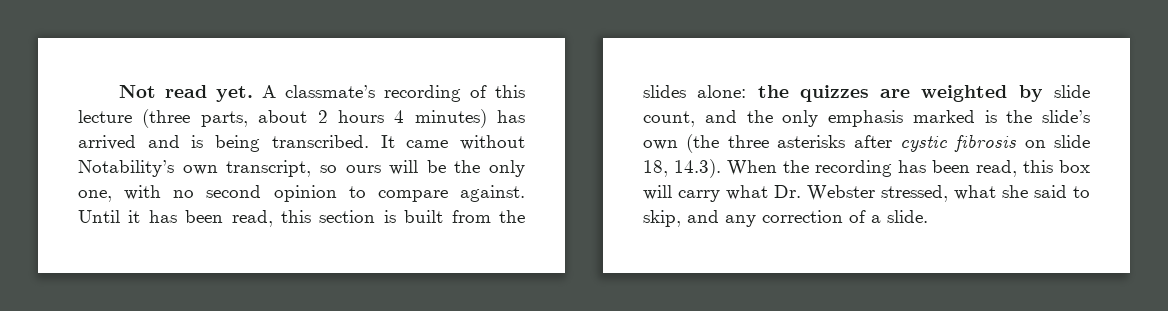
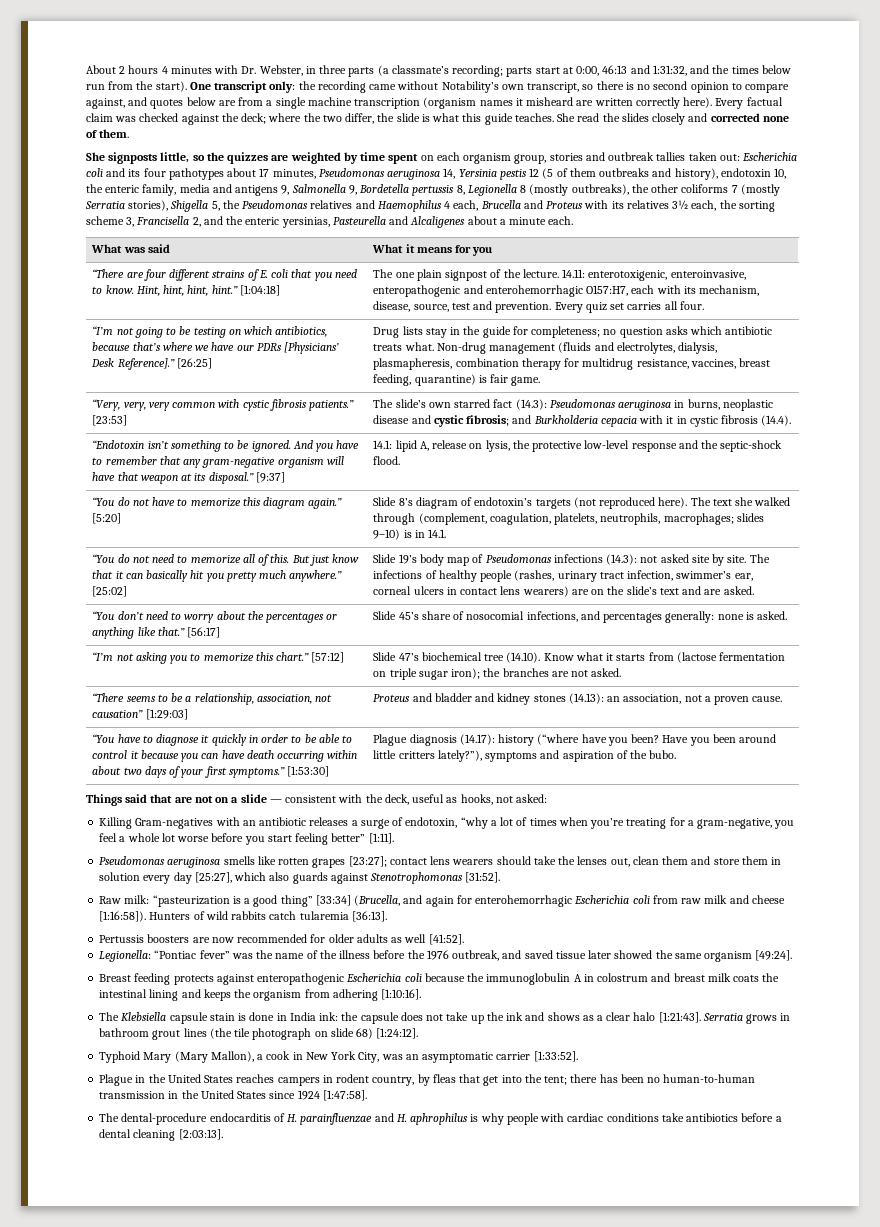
[119,85,525,102] [78,109,525,128] [78,135,395,152] Not read yet. A classmate’s recording of this lecture (three parts, about 2 hours 4 minutes) has arrived and is being transcribed. It -> [86,65,791,77] [86,81,366,93] About 2 hours 4 minutes with Dr. Webster, in three parts (a classmate’s recording; parts start at 0:00, 46:13 and 1:31:32, and the times below run from the start). One transcript only: the recording
[345,160,525,177] [78,185,162,202] ours will be the only one, with -> [596,81,634,90] there is
[460,185,525,202] [78,210,525,227] [643,85,747,98] against. Until it has been read, this section is built from the slides alone: -> [86,97,783,109] [86,113,789,125] [86,129,130,138] [86,152,205,164] against, and quotes below are from a single machine transcription (organism names it misheard are written correctly here). Every factual claim was checked against the deck; where the two differ, the slide is what this guide teaches. She read the slides closely and corrected none of them. // She signposts little, so
[1054,85,1090,98] [643,110,1090,127] [643,134,1090,153] [643,159,1090,178] [643,185,1090,202] [643,210,928,227] slide count, and the only emphasis marked is the slide’s own (the three asterisks after cystic fibrosis on slide 18, 14.3). When the recording has been read, this box will carry what Dr. Webster stressed, what she said to skip, and any correction of a slide. -> [360,152,798,164] [86,168,787,180] [86,184,780,196] [85,200,775,212] [86,216,574,228] [91,244,170,253] [372,244,493,256] [92,269,357,281] [92,285,280,296] [373,269,746,281] [373,285,760,297] [373,301,704,313] [92,326,328,338] [92,342,340,354] [91,358,212,370] [373,326,773,338] [373,342,718,354] [373,358,771,370] [373,374,541,386] [92,399,355,411] [92,415,128,426] [373,399,773,411] [373,415,792,427] [92,440,360,452] [92,456,344,468] [92,472,285,484] [373,440,783,452] [373,456,401,465] [92,497,343,509] [92,513,122,524] [373,497,791,509] [373,513,764,525] [373,529,447,540] [92,554,360,566] [92,570,343,582] [92,586,128,597] [373,554,770,566] [373,570,753,582] [373,586,754,597] [92,611,338,623] [92,627,221,639] [373,611,788,623] [92,652,345,664] [373,652,786,663] [373,668,622,680] [92,693,333,705] [92,709,188,720] [373,693,783,705] [92,734,353,746] [92,750,358,762] [92,766,330,778] [373,734,777,746] [373,750,677,762] [86,794,548,806] [99,817,795,829] [99,833,394,845] [99,856,782,868] [99,872,501,884] [99,895,785,907] [99,911,387,922] [99,934,464,945] [99,950,793,962] [99,973,780,985] [99,989,422,1001] [99,1012,791,1024] [99,1028,419,1040] [99,1051,578,1063] [99,1074,756,1086] [99,1090,367,1101] [99,1113,782,1125] [99,1129,223,1141] time spent on each organism group, stories and outbreak tallies taken out: Escherichia coli and its four pathotypes about 17 minutes, Pseudomonas aeruginosa 14, Yersinia pestis 12 (5 of them outbreaks and history), endotoxin 10, the enteric family, media and antigens 9, Salmonella 9, Bordetella pertussis 8, Legionella 8 (mostly outbreaks), the other coliforms 7 (mostly Serratia stories), Shigella 5, the Pseudomonas relatives and Haemophilus 4 each, Brucella and Proteus with its relatives 3½ each, the sorting scheme 3, Francisella 2, and the enteric yersinias, Pasteurella and Alcaligenes about a minute each. // What was said | What it means for you // “There are four different strains of E. coli that you need to know. Hint, hint, hint, hint.” [1:04:18] | The one plain signpost of the lecture. 14.11: enterotoxigenic, enteroinvasive, enteropathogenic and enterohemorrhagic O157:H7, each with its mechanism, disease, source, test and prevention. Every quiz set carries all four. // “I’m not going to be testing on which antibiotics, because that’s where we have our PDRs [Physicians’ Desk Reference].” [26:25] | Drug lists stay in the guide for completeness; no question asks which antibiotic treats what. Non-drug management (fluids and electrolytes, dialysis, plasmapheresis, combination therapy for multidrug resistance, vaccines, breast feeding, quarantine) is fair game. // “Very, very, very common with cystic fibrosis patients.” [23:53] | The slide’s own starred fact (14.3): Pseudomonas aeruginosa in burns, neoplastic disease and cystic fibrosis; and Burkholderia cepacia with it in cystic fibrosis (14.4). // “Endotoxin isn’t something to be ignored. And you have to remember that any gram-negative organism will have that weapon at its disposal.” [9:37] | 14.1: lipid A, release on lysis, the protective low-level response and the septic-shock flood. // “You do not have to memorize this diagram again.” [5:20] | Slide 8’s diagram of endotoxin’s targets (not reproduced here). The text she walked through (complement, coagulation, platelets, neutrophils, macrophages; slides 9–10) is in 14.1. // “You do not need to memorize all of this. But just know that it can basically hit you pretty much anywhere.” [25:02] | Slide 19’s body map of Pseudomonas infections (14.3): not asked site by site. The infections of healthy people (rashes, urinary tract infection, swimmer’s ear, corneal ulcers in contact lens wearers) are on the slide’s text and are asked. // “You don’t need to worry about the percentages or anything like that.” [56:17] | Slide 45’s share of nosocomial infections, and percentages generally: none is asked. // “I’m not asking you to memorize this chart.” [57:12] | Slide 47’s biochemical tree (14.10). Know what it starts from (lactose fermentation on triple sugar iron); the branches are not asked. // “There seems to be a relationship, association, not causation” [1:29:03] | Proteus and bladder and kidney stones (14.13): an association, not a proven cause. // “You have to diagnose it quickly in order to be able to control it because you can have death occurring within about two days of your first symptoms.” [1:53:30] | Plague diagnosis (14.17): history (“where have you been? Have you been around little critters lately?”), symptoms and aspiration of the bubo. // Things said that are not on a slide — consistent with the deck, useful as hooks, not asked: // Killing Gram-negatives with an antibiotic releases a surge of endotoxin, “why a lot of times when you’re treating for a gram-negative, you feel a whole lot worse before you start feeling better” [1:11]. // Pseudomonas aeruginosa smells like rotten grapes [23:27]; contact lens wearers should take the lenses out, clean them and store them in solution every day [25:27], which also guards against Stenotrophomonas [31:52]. // Raw milk: “pasteurization is a good thing” [33:34] (Brucella, and again for enterohemorrhagic Escherichia coli from raw milk and cheese [1:16:58]). Hunters of wild rabbits catch tularemia [36:13]. // Pertussis boosters are now recommended for older adults as well [41:52]. // Legionella: “Pontiac fever” was the name of the illness before the 1976 outbreak, and saved tissue later showed the same organism [49:24]. // Breast feeding protects against enteropathogenic Escherichia coli because the immunoglobulin A in colostrum and breast milk coats the intestinal lining and keeps the organism from adhering [1:10:16]. // The Klebsiella capsule stain is done in India ink: the capsule does not take up the ink and shows as a clear halo [1:21:43]. Serratia grows in bathroom grout lines (the tile photograph on slide 68) [1:24:12]. // Typhoid Mary (Mary Mallon), a cook in New York City, was an asymptomatic carrier [1:33:52]. // Plague in the United States reaches campers in rodent country, by fleas that get into the tent; there has been no human-to-human transmission in the United States since 1924 [1:47:58]. // The dental-procedure endocarditis of H. parainfluenzae and H. aphrophilus is why people with cardiac conditions take antibiotics before a dental cleaning [2:03:13].

